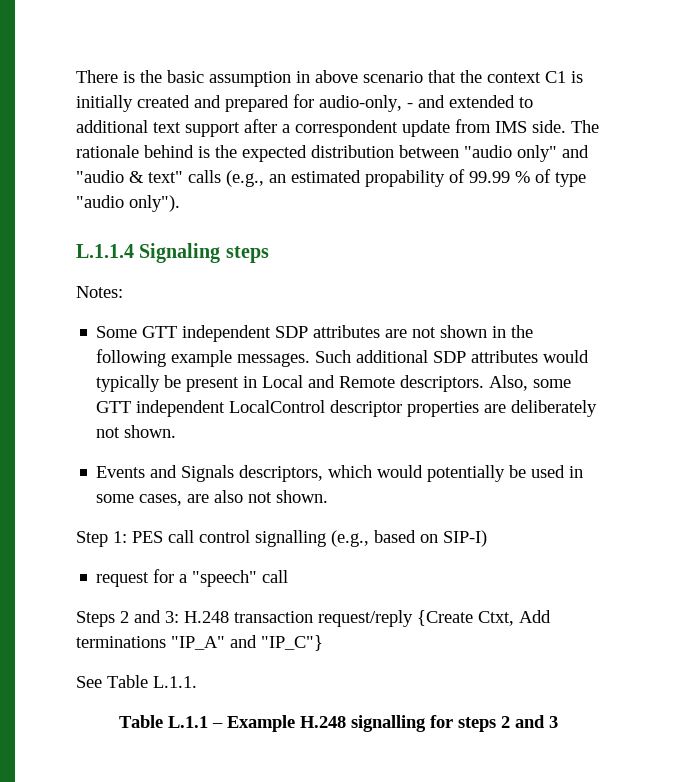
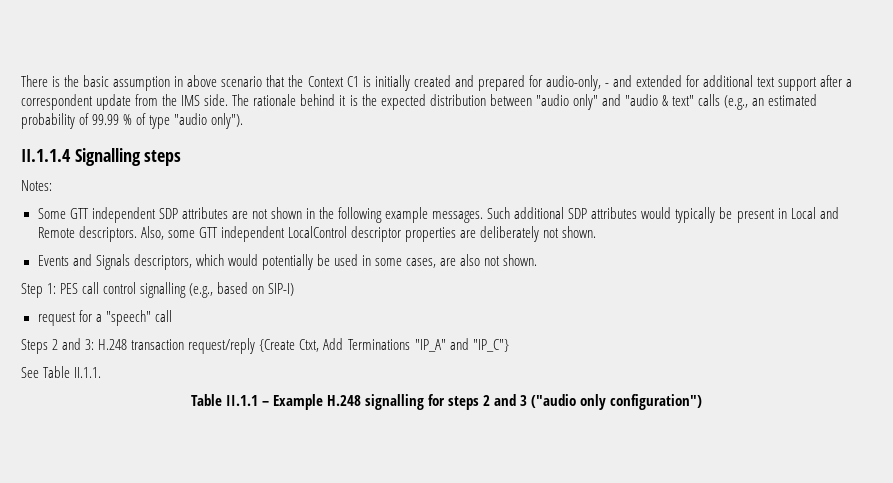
[487,72,541,83] context -> [307,76,344,87] Context
[519,97,533,108] to -> [686,75,700,87] for
(491, 126) none -> [162,94,178,106] the
(194, 151) none -> [339,95,347,106] it
[365,170,445,187] propability -> [21,113,75,129] probability
[76,243,221,263] L.1.1.4 Signaling -> [21,148,141,166] II.1.1.4 Signalling
[76,636,166,648] terminations -> [347,339,411,350] Terminations
[153,676,197,688] [119,715,208,728] L.1.1. // Table L.1.1 -> [74,367,102,378] [190,394,258,406] II.1.1. // Table II.1.1
(558, 722) none -> [531,394,703,410] ("audio only configuration")

